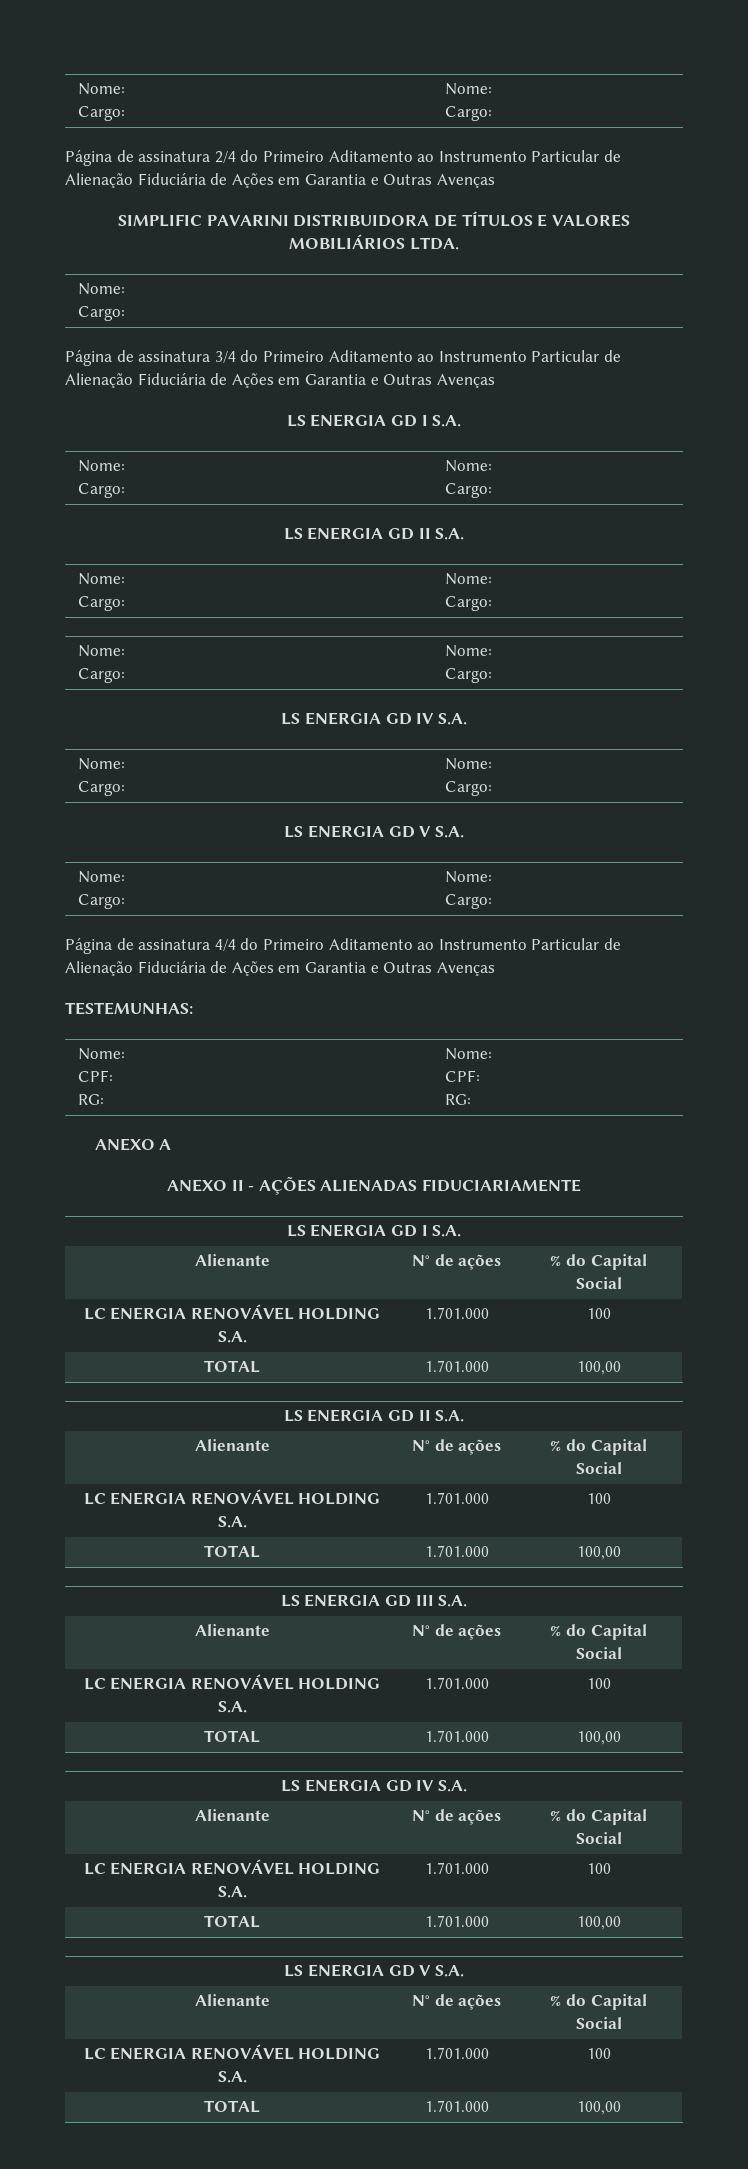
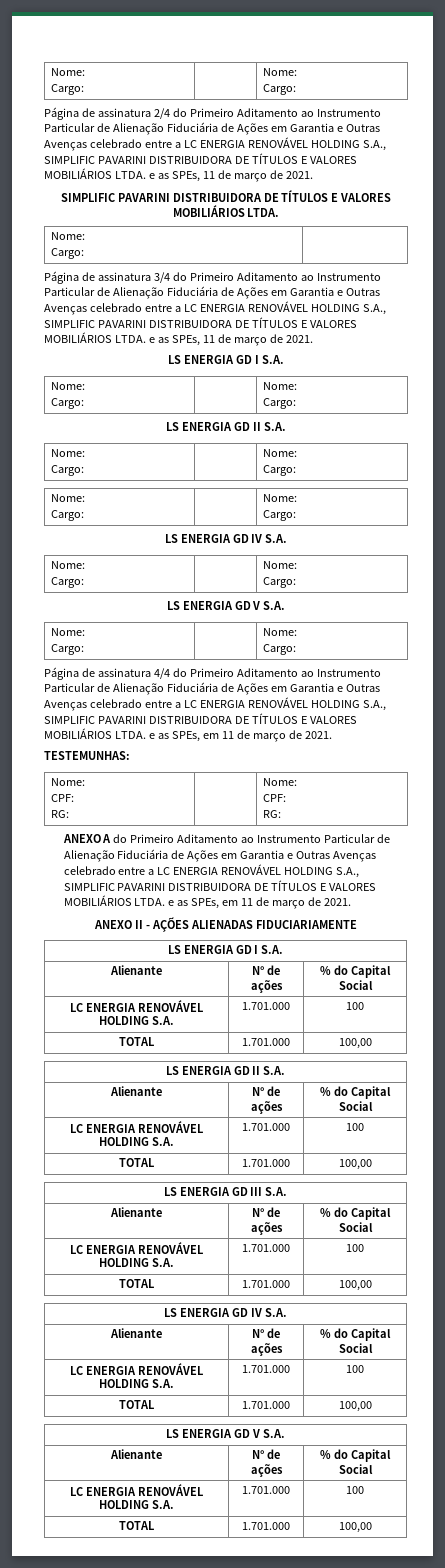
(495, 181) none -> [89,137,386,151] [44,153,357,164] [44,168,313,182] celebrado entre a LC ENERGIA RENOVÁVEL HOLDING S.A., SIMPLIFIC PAVARINI DISTRIBUIDORA DE TÍTULOS E VALORES MOBILIÁRIOS LTDA. e as SPEs, 11 de março de 2021.
(495, 381) none -> [89,301,386,315] [44,317,357,328] [44,332,313,346] celebrado entre a LC ENERGIA RENOVÁVEL HOLDING S.A., SIMPLIFIC PAVARINI DISTRIBUIDORA DE TÍTULOS E VALORES MOBILIÁRIOS LTDA. e as SPEs, 11 de março de 2021.
(495, 969) none -> [89,697,386,711] [44,713,357,724] [44,728,332,742] celebrado entre a LC ENERGIA RENOVÁVEL HOLDING S.A., SIMPLIFIC PAVARINI DISTRIBUIDORA DE TÍTULOS E VALORES MOBILIÁRIOS LTDA. e as SPEs, em 11 de março de 2021.
(172, 1144) none -> [113,834,391,843] [63,849,377,862] [63,864,360,878] [63,880,377,891] [63,895,352,909] do Primeiro Aditamento ao Instrumento Particular de Alienação Fiduciária de Ações em Garantia e Outras Avenças celebrado entre a LC ENERGIA RENOVÁVEL HOLDING S.A., SIMPLIFIC PAVARINI DISTRIBUIDORA DE TÍTULOS E VALORES MOBILIÁRIOS LTDA. e as SPEs, em 11 de março de 2021.

